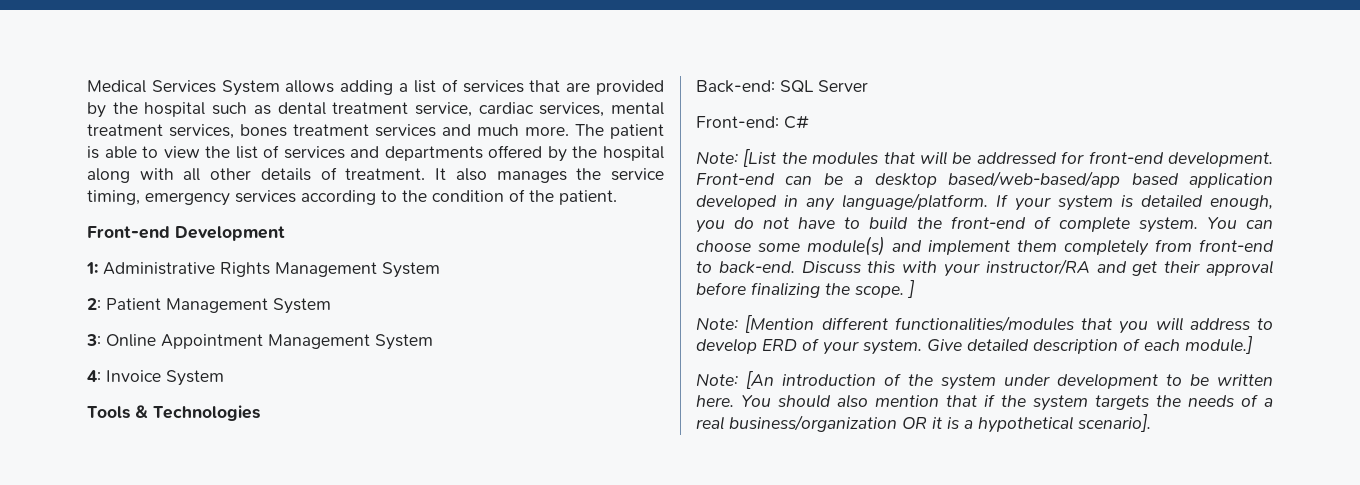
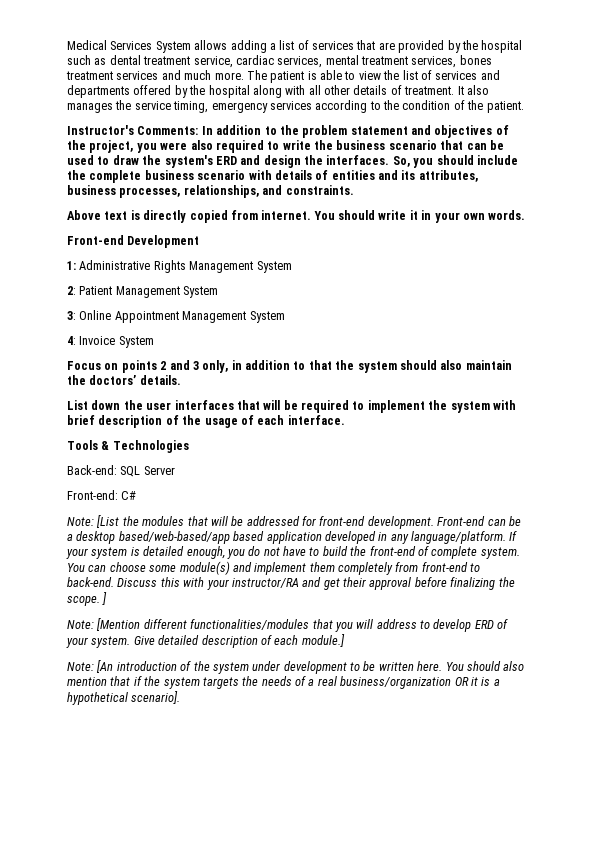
(617, 197) none -> [67,125,509,138] [67,140,504,153] [67,155,518,168] [67,170,478,183] [67,185,354,198] [67,210,526,223] // Instructor's Comments: In addition to the problem statement and objectives of the project, you were also required to write the business scenario that can be used to draw the system's ERD and design the interfaces. So, you should include the complete business scenario with details of entities and its attributes, business processes, relationships, and constraints. // Above text is directly copied from internet. You should write it in your own words.
(224, 378) none -> [67,360,512,373] [67,375,181,385] [67,400,516,413] [67,415,345,428] // Focus on points 2 and 3 only, in addition to that the system should also maintain the doctors’ details. // List down the user interfaces that will be required to implement the system with brief description of the usage of each interface.

